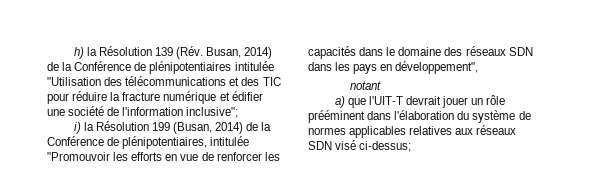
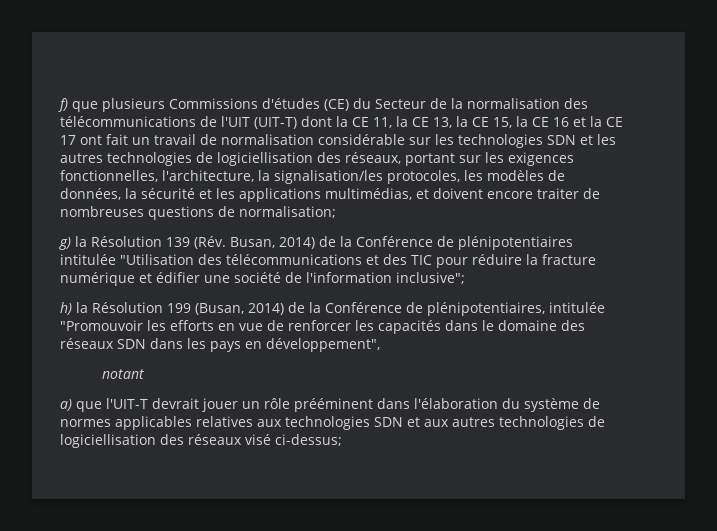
[73,47,84,59] h) -> [58,98,588,112] [60,116,623,129] [60,134,616,148] [60,152,574,166] [60,170,565,184] [60,188,600,202] [60,206,336,220] [59,237,71,250] f) que plusieurs Commissions d'études (CE) du Secteur de la normalisation des télécommunications de l'UIT (UIT-T) dont la CE 11, la CE 13, la CE 15, la CE 16 et la CE 17 ont fait un travail de normalisation considérable sur les technologies SDN et les autres technologies de logiciellisation des réseaux, portant sur les exigences fonctionnelles, l'architecture, la signalisation/les protocoles, les modèles de données, la sécurité et les applications multimédias, et doivent encore traiter de nombreuses questions de normalisation; // g)
[73,122,81,134] i) -> [60,302,72,315] h)
[476,125,517,135] [308,141,332,150] réseaux SDN -> [285,416,605,430] [60,434,242,448] technologies SDN et aux autres technologies de logiciellisation des réseaux

